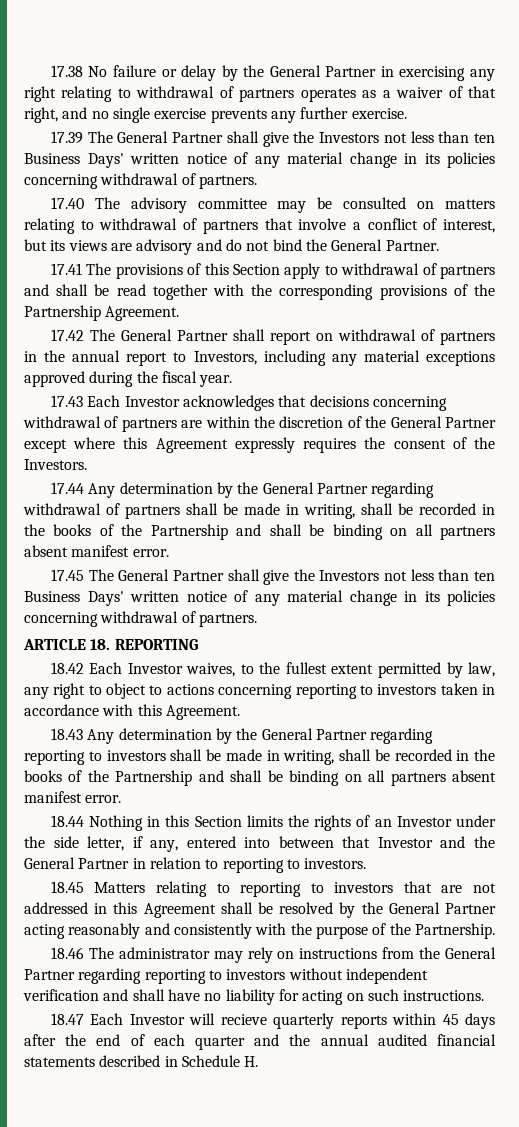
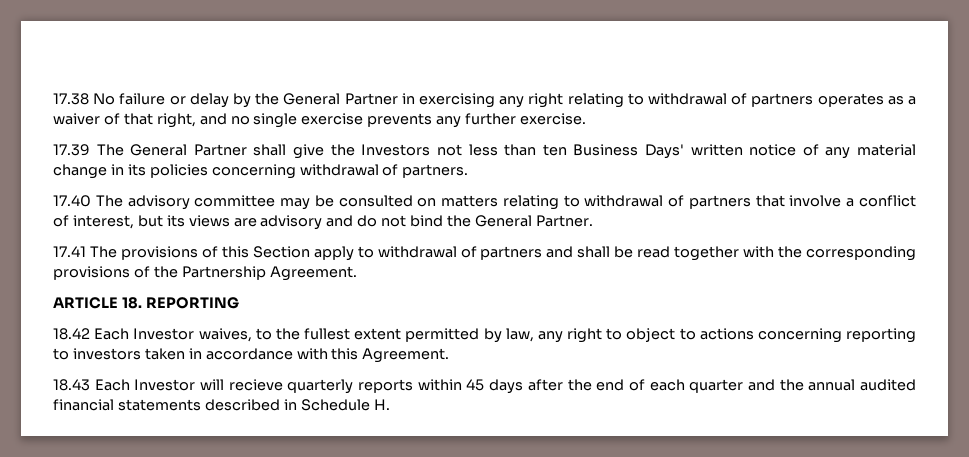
[50,329,495,345] [24,350,495,366] [24,371,233,387] [50,395,447,411] [23,416,496,432] [24,437,496,453] [24,459,87,470] [50,482,435,498] [23,503,495,519] [24,524,495,540] [24,545,169,557] [50,569,496,585] [24,590,495,606] [24,611,257,627] // 17.42 The General Partner shall report on withdrawal of partners in the annual report to Investors, including any material exceptions approved during the fiscal year. // 17.43 Each Investor acknowledges that decisions concerning withdrawal of partners are within the discretion of the General Partner except where this Agreement expressly requires the consent of the Investors. // 17.44 Any determination by the General Partner regarding withdrawal of partners shall be made in writing, shall be recorded in the books of the Partnership and shall be binding on all partners absent manifest error. // 17.45 The General Partner shall give the Investors not less than ten Business Days' written notice of any material change in its policies concerning withdrawal of partners. -> (357, 273) none
[87,728,434,744] [24,749,495,765] [24,770,496,786] [24,791,122,803] [50,815,496,831] [24,836,496,852] [24,857,367,873] [50,881,496,897] [24,902,496,918] [24,923,495,939] [50,947,497,963] [24,968,428,984] [23,989,485,1005] [50,1013,84,1025] Any determination by the General Partner regarding reporting to investors shall be made in writing, shall be recorded in the books of the Partnership and shall be binding on all partners absent manifest error. // 18.44 Nothing in this Section limits the rights of an Investor under the side letter, if any, entered into between that Investor and the General Partner in relation to reporting to investors. // 18.45 Matters relating to reporting to investors that are not addressed in this Agreement shall be resolved by the General Partner acting reasonably and consistently with the purpose of the Partnership. // 18.46 The administrator may rely on instructions from the General Partner regarding reporting to investors without independent verification and shall have no liability for acting on such instructions. // 18.47 -> (90, 385) none

